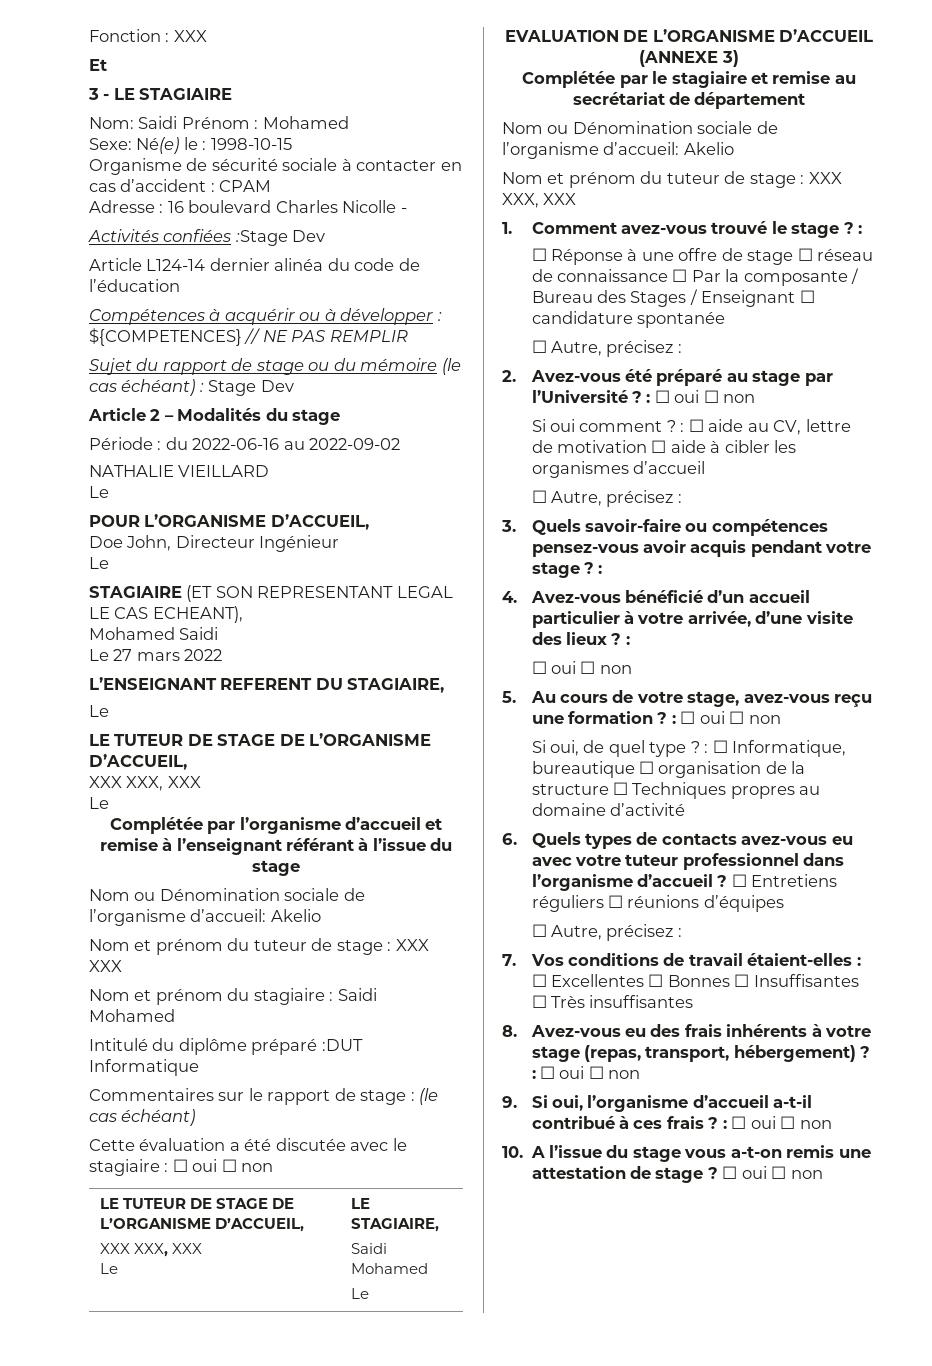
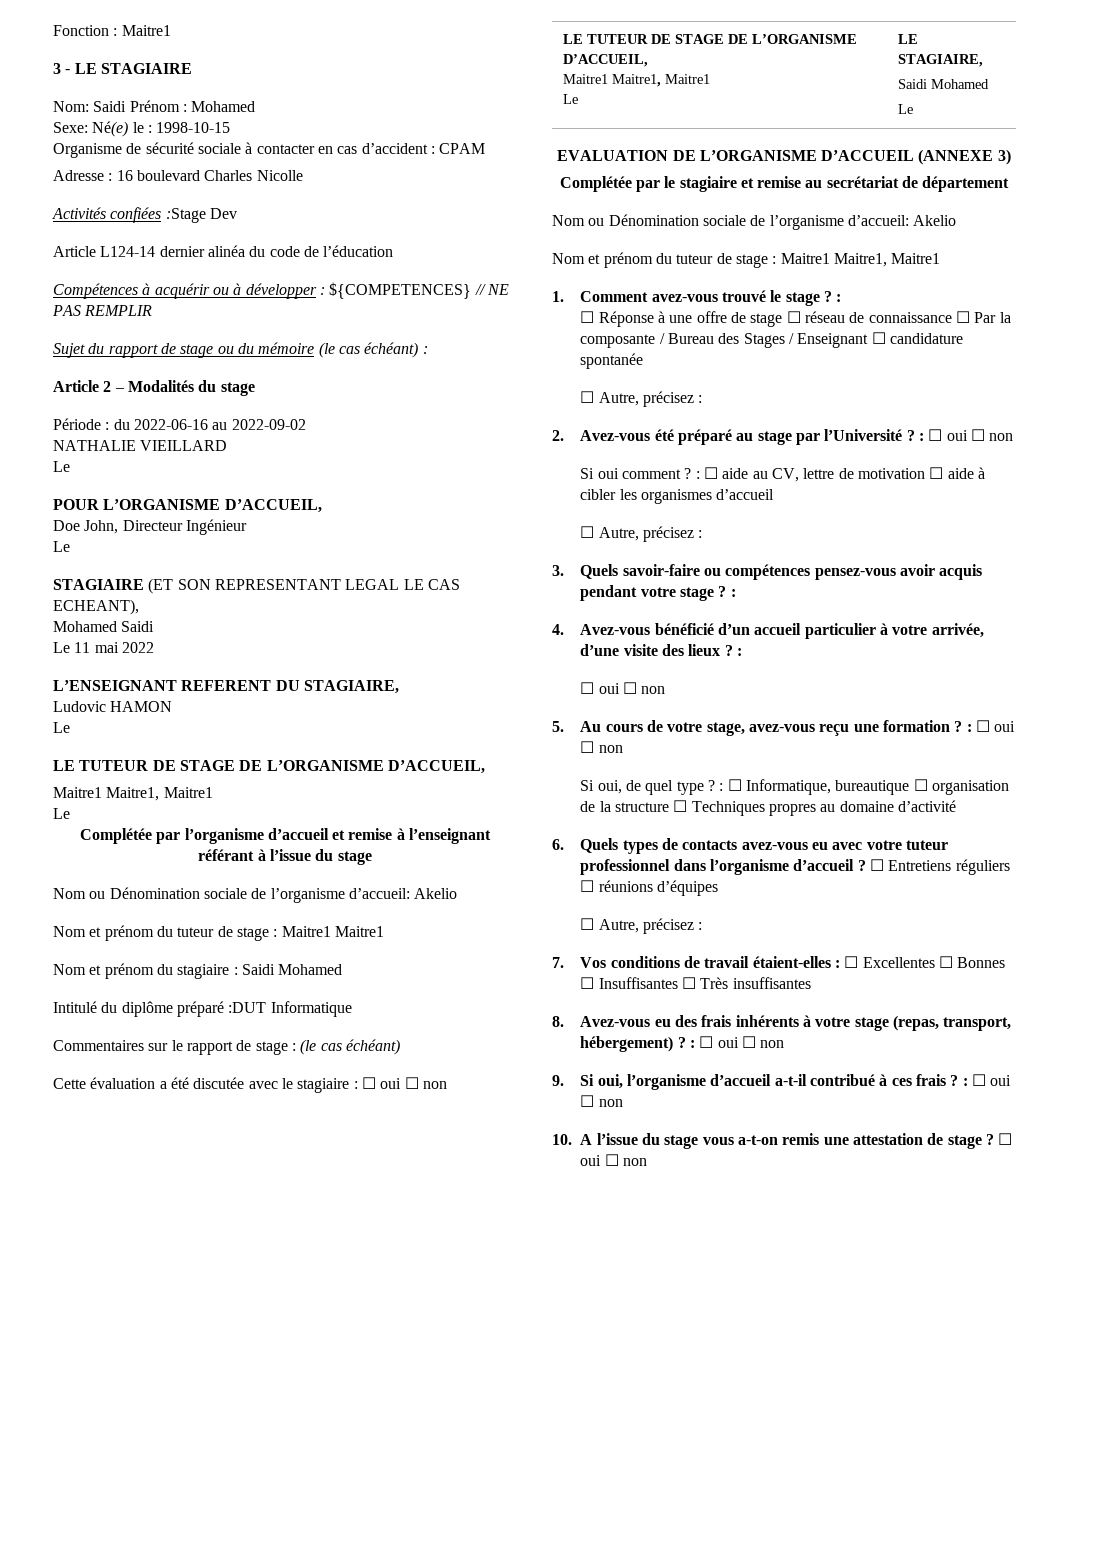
[173,30,207,42] [89,59,107,71] XXX // Et -> [121,25,171,36] Maitre1
[400,208,407,213] - -> (303, 175) none
[208,380,294,396] Stage Dev -> (428, 350) none
[113,649,180,661] 27 mars -> [74,642,119,653] 11 mai
(445, 685) none -> [53,701,173,712] // Ludovic HAMON
[89,776,201,791] XXX XXX, XXX -> [53,787,213,801] Maitre1 Maitre1, Maitre1
[395,939,429,951] [89,960,122,972] XXX XXX -> [281,926,384,937] Maitre1 Maitre1
[99,1243,202,1257] XXX XXX, XXX -> [563,74,711,87] Maitre1 Maitre1, Maitre1
[808,172,842,184] [502,193,577,208] XXX XXX, XXX -> [780,253,941,267] Maitre1 Maitre1, Maitre1

